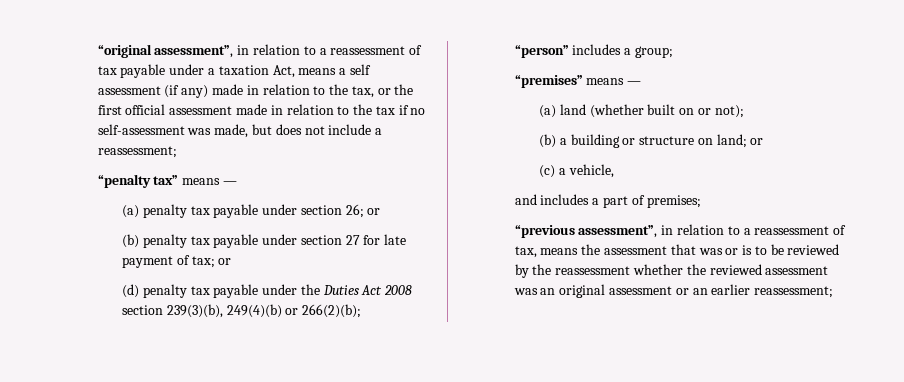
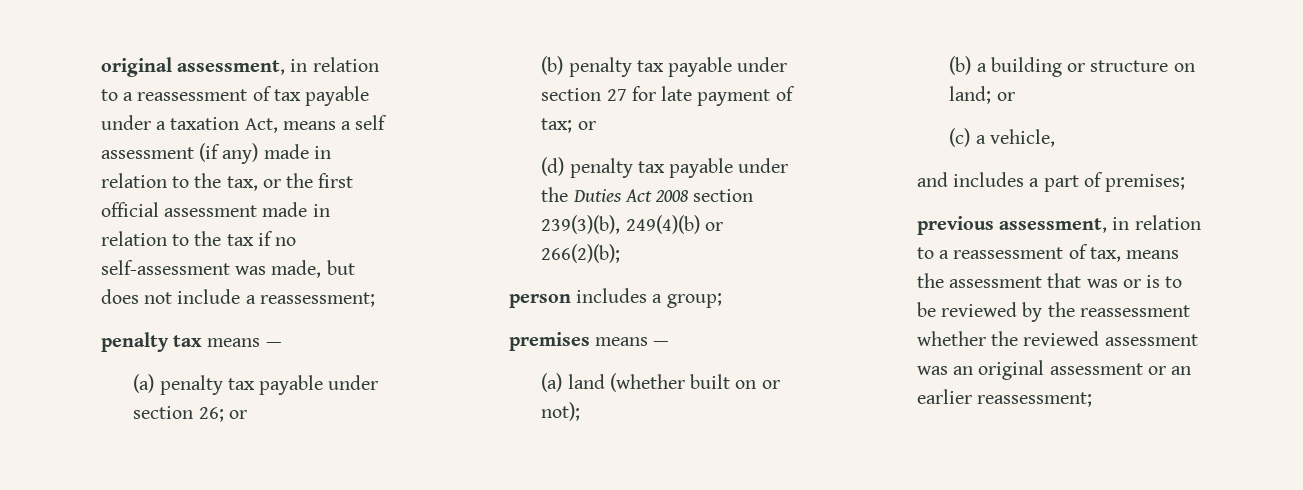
[97,44,234,58] “original assessment”, -> [100,57,286,77] original assessment,
[97,174,179,188] “penalty tax” -> [100,332,203,352] penalty tax
[514,45,569,58] “person” -> [508,294,571,308] person
[514,75,583,88] “premises” -> [508,332,590,351] premises
[514,225,658,238] “previous assessment”, -> [916,216,1108,235] previous assessment,

